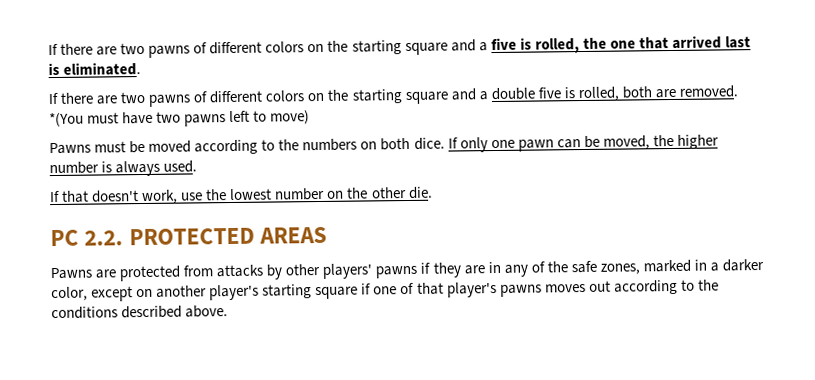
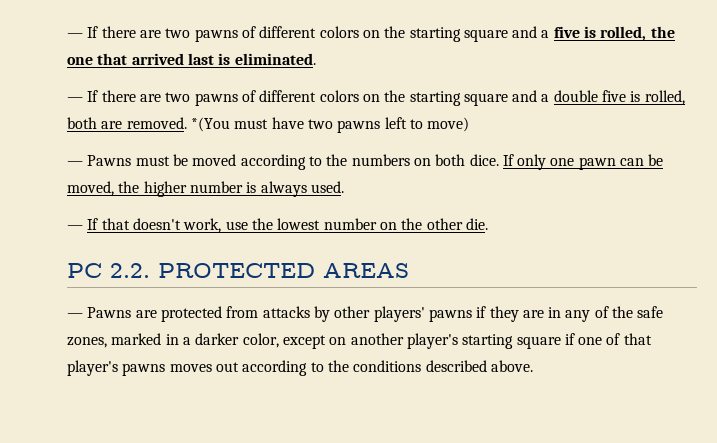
(48, 49) none -> [67,33,83,38] ―
(142, 69) none -> [67,97,83,102] ―
(311, 117) none -> [67,161,83,166] ―
(198, 166) none -> [67,225,83,230] ―
(328, 235) none -> [67,313,83,318] ―

